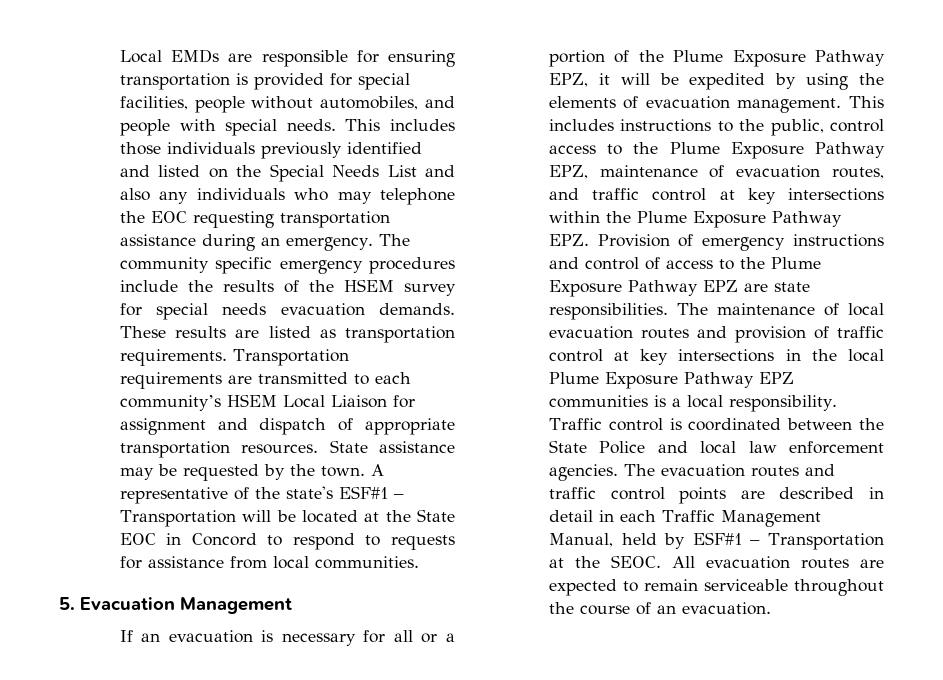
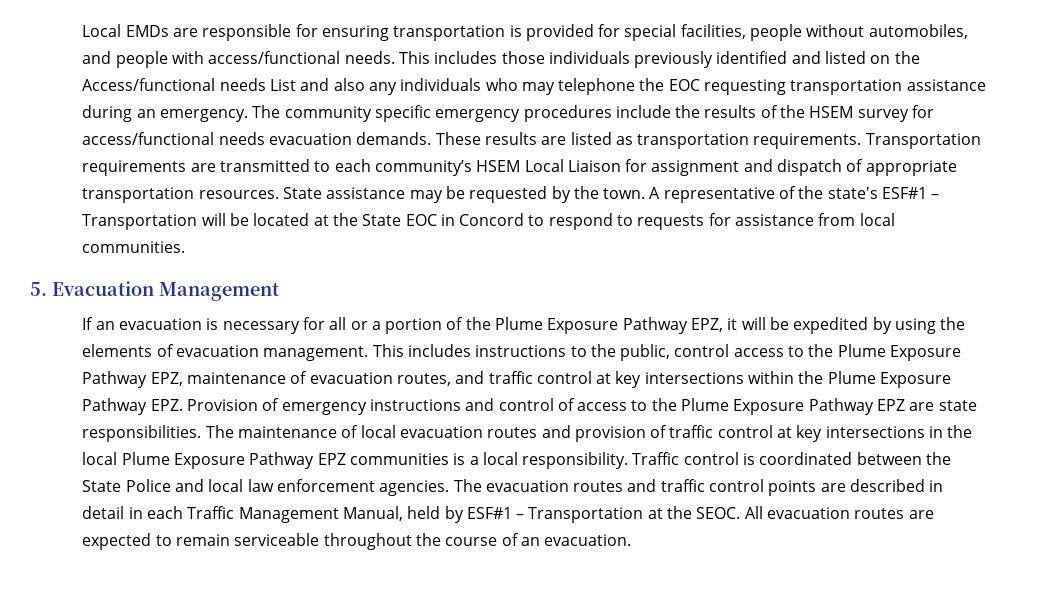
[225,119,278,136] special -> [208,51,341,64] access/functional
[269,164,380,182] Special Needs -> [82,78,266,91] Access/functional needs
[156,303,209,320] special -> [82,132,215,145] access/functional

